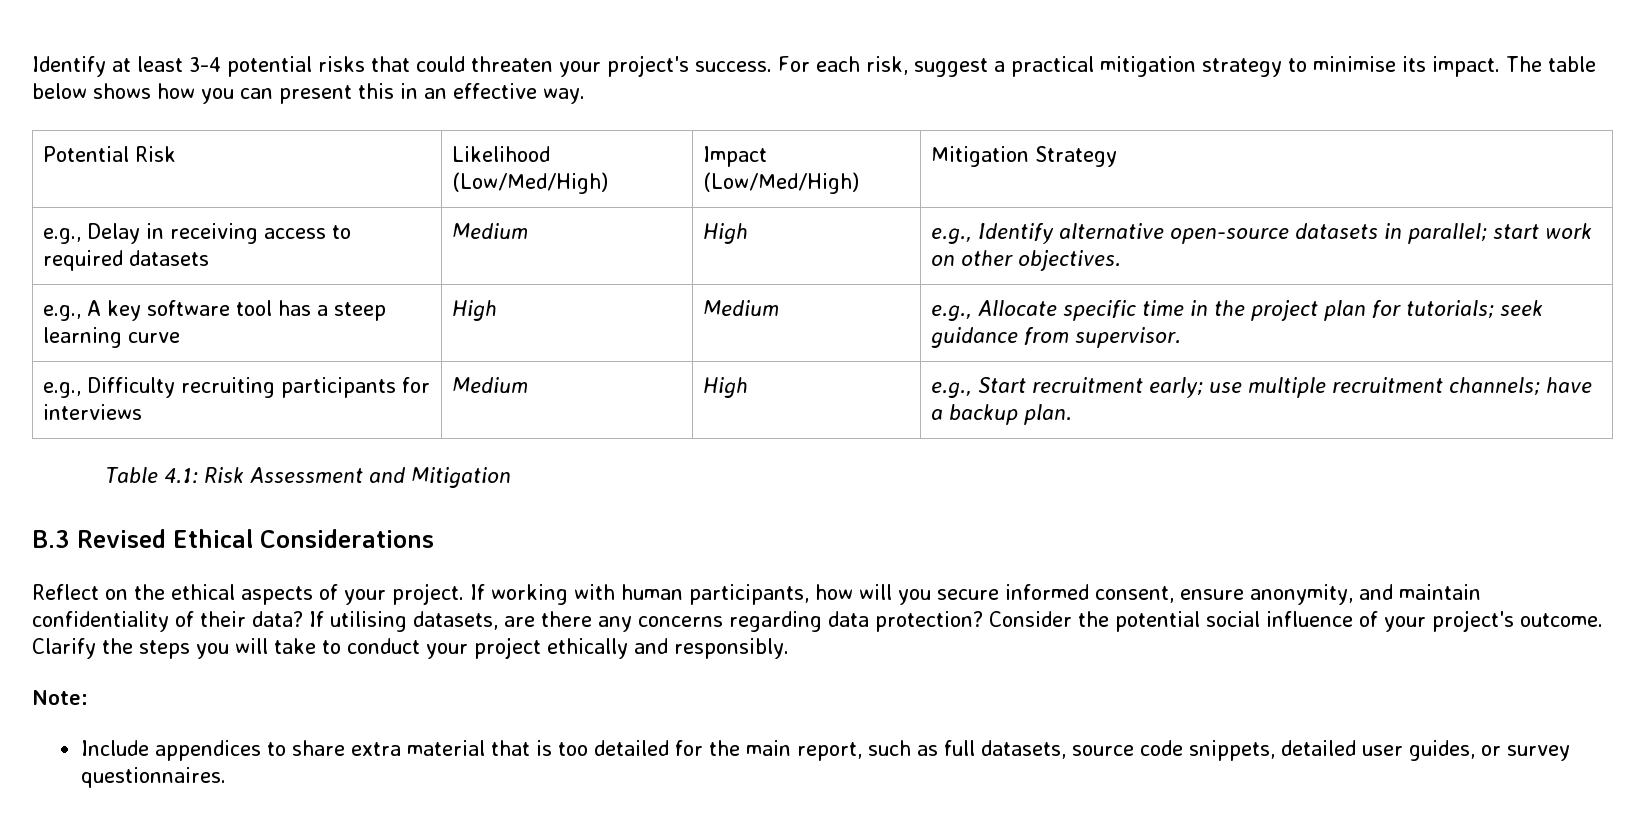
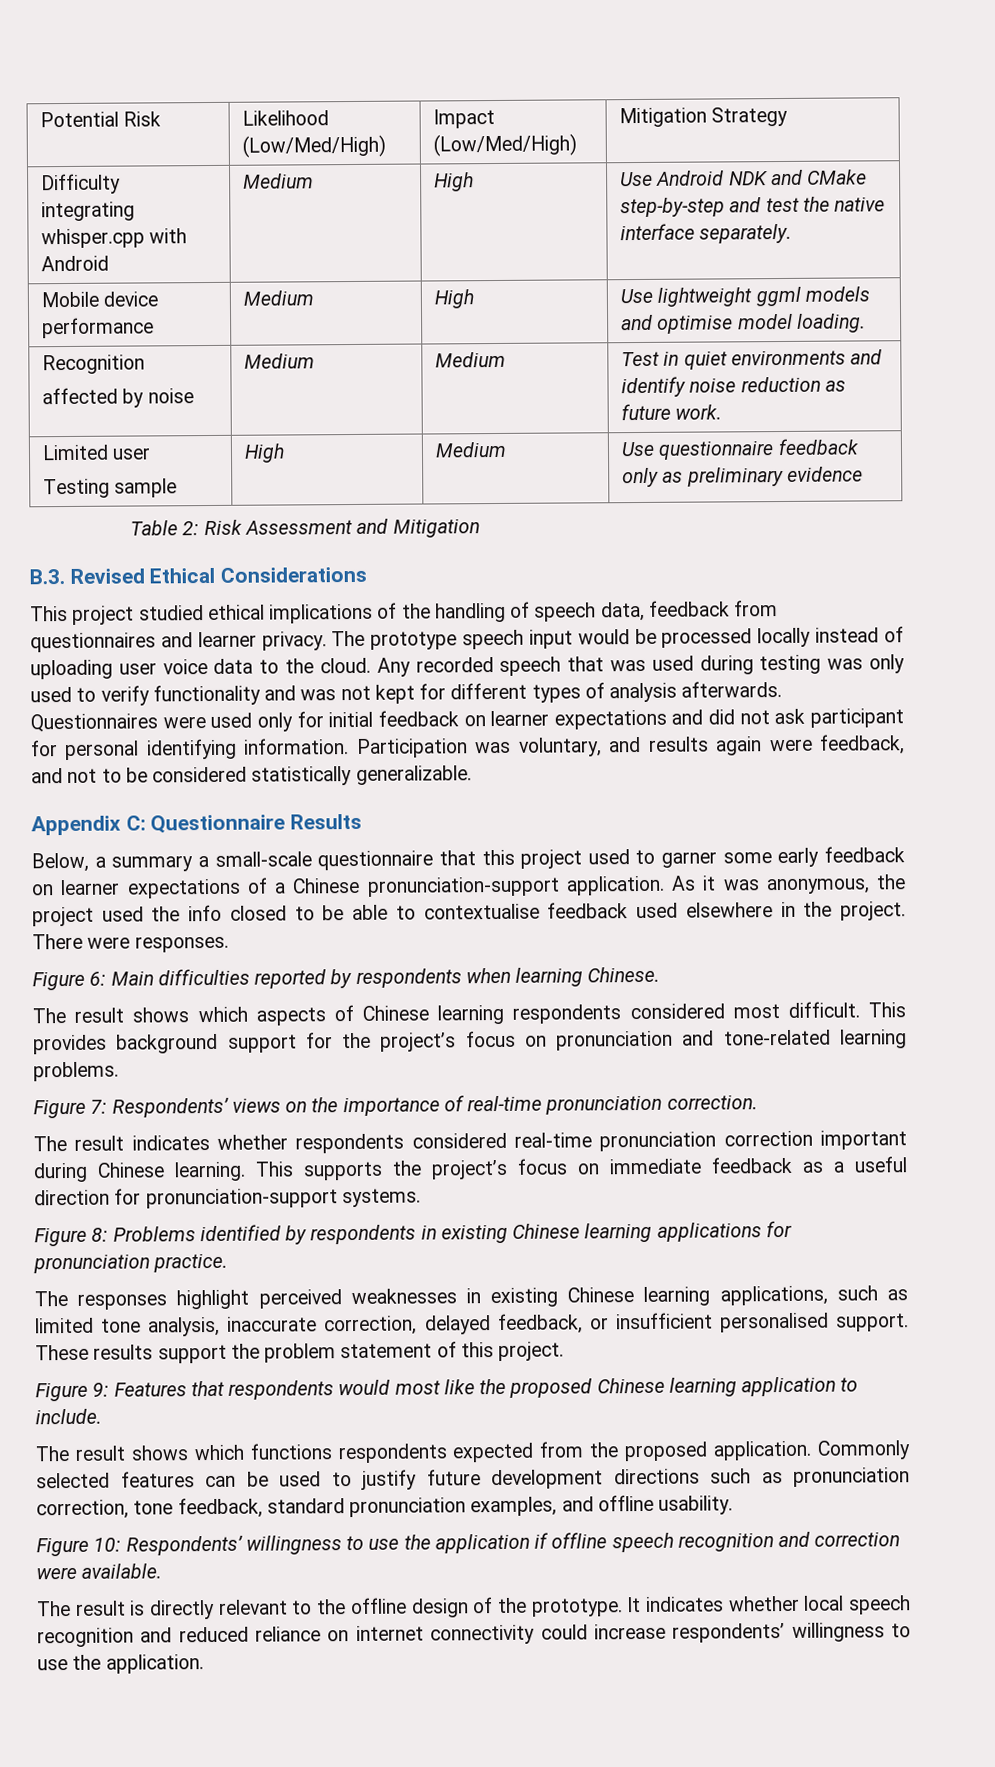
[32,55,1596,77] [32,83,585,104] Identify at least 3-4 potential risks that could threaten your project's success. For each risk, suggest a practical mitigation strategy to minimise its impact. The table below shows how you can present this in an effective way. // -> (39, 119) none
[42,223,351,244] [42,250,209,271] [451,223,528,239] [702,223,748,244] [930,223,1592,244] [930,250,1121,271] [42,300,386,321] [42,327,180,348] [451,300,497,321] [702,300,779,316] [930,300,1543,321] [930,327,1181,348] [42,377,430,398] [42,404,142,420] [451,377,528,393] [702,377,748,398] [930,377,1592,398] [930,404,1072,425] e.g., Delay in receiving access to required datasets | Medium | High | e.g., Identify alternative open-source datasets in parallel; start work on other objectives. // e.g., A key software tool has a steep learning curve | High | Medium | e.g., Allocate specific time in the project plan for tutorials; seek guidance from supervisor. // e.g., Difficulty recruiting participants for interviews | Medium | High | e.g., Start recruitment early; use multiple recruitment channels; have a backup plan. -> [40,173,121,195] [40,201,135,222] [40,228,188,249] [40,255,109,272] [242,173,314,189] [433,172,474,192] [619,169,868,187] [619,196,886,218] [619,223,793,244] [40,291,159,308] [41,317,154,339] [242,290,314,306] [433,289,474,309] [619,286,870,307] [620,313,866,334] [41,354,145,375] [41,387,194,408] [243,353,315,369] [434,351,506,368] [620,349,883,370] [620,376,846,398] [620,403,723,421] [41,444,152,461] [42,478,178,499] [243,443,285,463] [434,441,507,458] [620,438,859,460] [621,466,863,488] Difficulty integrating whisper.cpp with Android | Medium | High | Use Android NDK and CMake step-by-step and test the native interface separately. // Mobile device performance | Medium | High | Use lightweight ggml models and optimise model loading. // Recognition // affected by noise | Medium | Medium | Test in quiet environments and identify noise reduction as future work. // Limited user // Testing sample | High | Medium | Use questionnaire feedback only as preliminary evidence
[163,468,198,484] 4.1: -> [182,521,200,536] 2:
[32,530,70,548] B.3 -> [29,569,65,585] B.3.
[32,583,1481,605] [32,610,1603,632] [32,637,789,659] [32,690,88,705] [80,740,1570,761] [80,767,226,788] Reflect on the ethical aspects of your project. If working with human participants, how will you secure informed consent, ensure anonymity, and maintain confidentiality of their data? If utilising datasets, are there any concerns regarding data protection? Consider the potential social influence of your project's outcome. Clarify the steps you will take to conduct your project ethically and responsibly. // Note: // Include appendices to share extra material that is too detailed for the main report, such as full datasets, source code snippets, detailed user guides, or survey questionnaires. -> [30,600,779,625] [30,626,904,653] [30,654,905,680] [30,681,783,706] [30,708,904,733] [30,734,906,761] [31,765,472,786] [31,813,363,836] [31,846,905,873] [31,874,906,899] [32,901,907,927] [32,933,229,953] [32,966,661,991] [32,1001,906,1026] [33,1029,907,1055] [33,1061,119,1082] [33,1095,758,1119] [33,1130,908,1154] [33,1156,908,1183] [34,1188,421,1209] [34,1220,792,1247] [33,1253,229,1274] [34,1285,909,1310] [35,1312,910,1337] [35,1341,565,1364] [35,1376,859,1402] [35,1408,102,1425] [35,1440,911,1464] [36,1467,910,1490] [36,1494,734,1520] [36,1531,901,1557] [36,1563,163,1580] [36,1595,911,1620] [37,1622,912,1648] [37,1654,204,1674] This project studied ethical implications of the handling of speech data, feedback from questionnaires and learner privacy. The prototype speech input would be processed locally instead of uploading user voice data to the cloud. Any recorded speech that was used during testing was only used to verify functionality and was not kept for different types of analysis afterwards. Questionnaires were used only for initial feedback on learner expectations and did not ask participant for personal identifying information. Participation was voluntary, and results again were feedback, and not to be considered statistically generalizable. // Appendix C: Questionnaire Results // Below, a summary a small-scale questionnaire that this project used to garner some early feedback on learner expectations of a Chinese pronunciation-support application. As it was anonymous, the project used the info closed to be able to contextualise feedback used elsewhere in the project. There were responses. // Figure 6: Main difficulties reported by respondents when learning Chinese. // The result shows which aspects of Chinese learning respondents considered most difficult. This provides background support for the project’s focus on pronunciation and tone-related learning problems. // Figure 7: Respondents’ views on the importance of real-time pronunciation correction. // The result indicates whether respondents considered real-time pronunciation correction important during Chinese learning. This supports the project’s focus on immediate feedback as a useful direction for pronunciation-support systems. // Figure 8: Problems identified by respondents in existing Chinese learning applications for pronunciation practice. // The responses highlight perceived weaknesses in existing Chinese learning applications, such as limited tone analysis, inaccurate correction, delayed feedback, or insufficient personalised support. These results support the problem statement of this project. // Figure 9: Features that respondents would most like the proposed Chinese learning application to include. // The result shows which functions respondents expected from the proposed application. Commonly selected features can be used to justify future development directions such as pronunciation correction, tone feedback, standard pronunciation examples, and offline usability. // Figure 10: Respondents’ willingness to use the application if offline speech recognition and correction were available. // The result is directly relevant to the offline design of the prototype. It indicates whether local speech recognition and reduced reliance on internet connectivity could increase respondents’ willingness to use the application.

